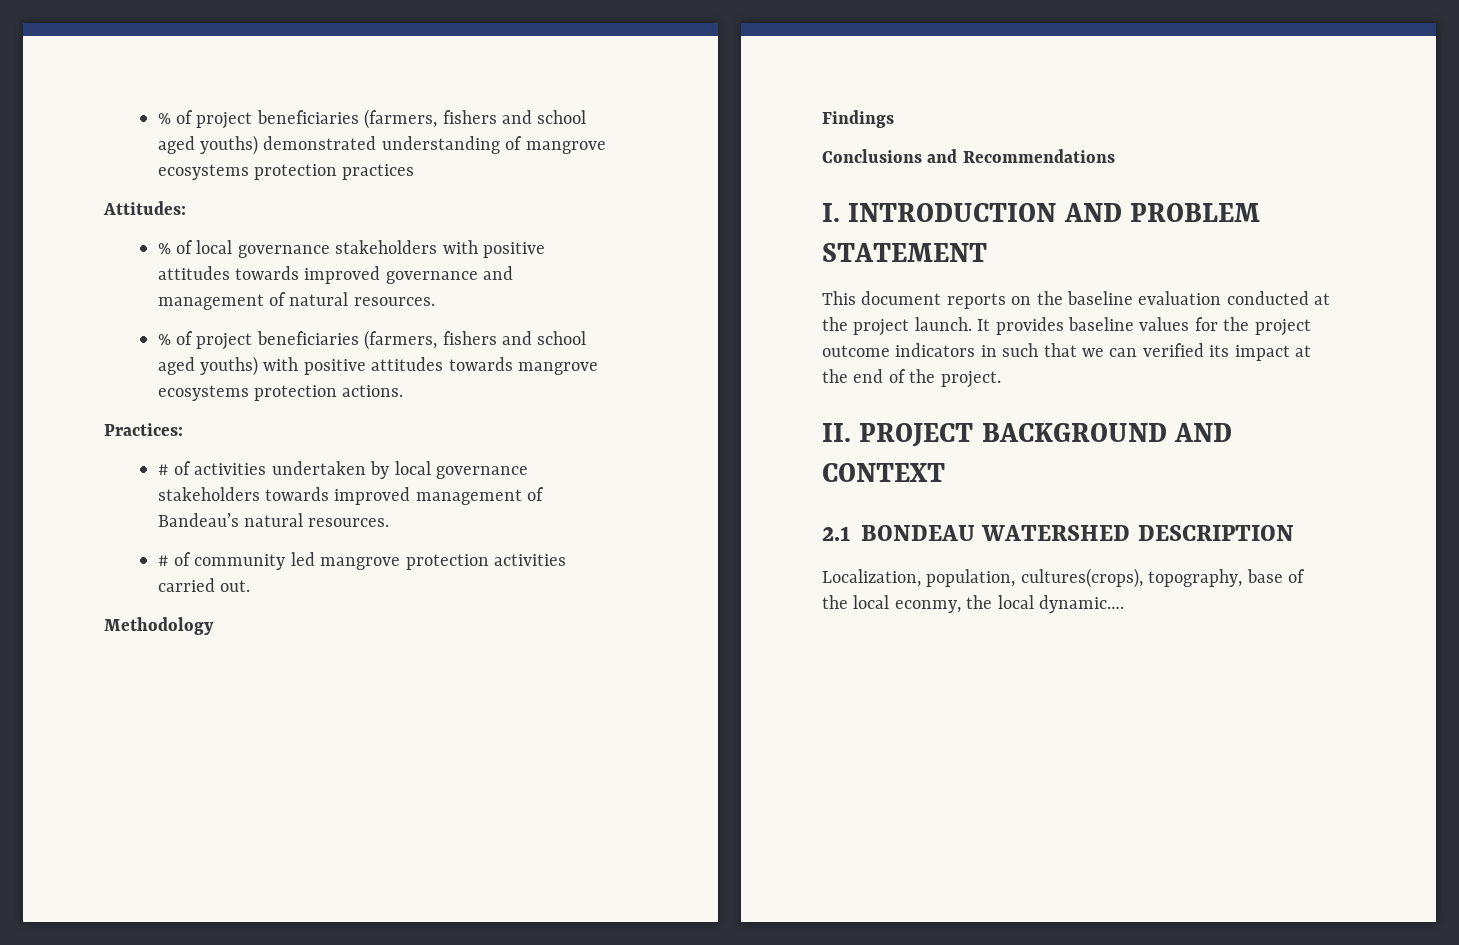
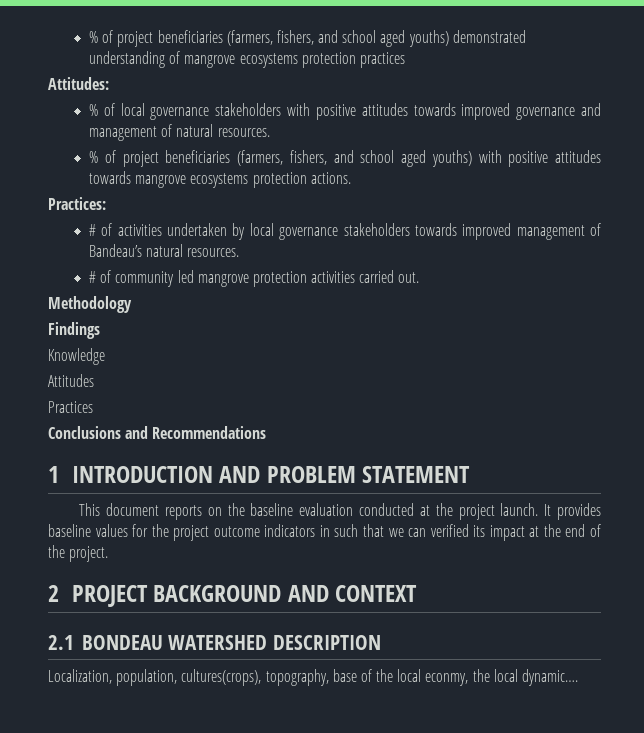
[157,109,497,129] % of project beneficiaries (farmers, fishers -> [89,30,314,47] % of project beneficiaries (farmers, fishers,
[442,331,497,345] fishers -> [289,150,327,165] fishers,
(894, 119) none -> [48,348,105,365] [48,374,94,387] [48,401,93,413] // Knowledge // Attitudes // Practices
[822,203,840,222] I. -> [48,466,59,483] 1
[822,423,851,442] II. -> [48,585,59,602] 2

